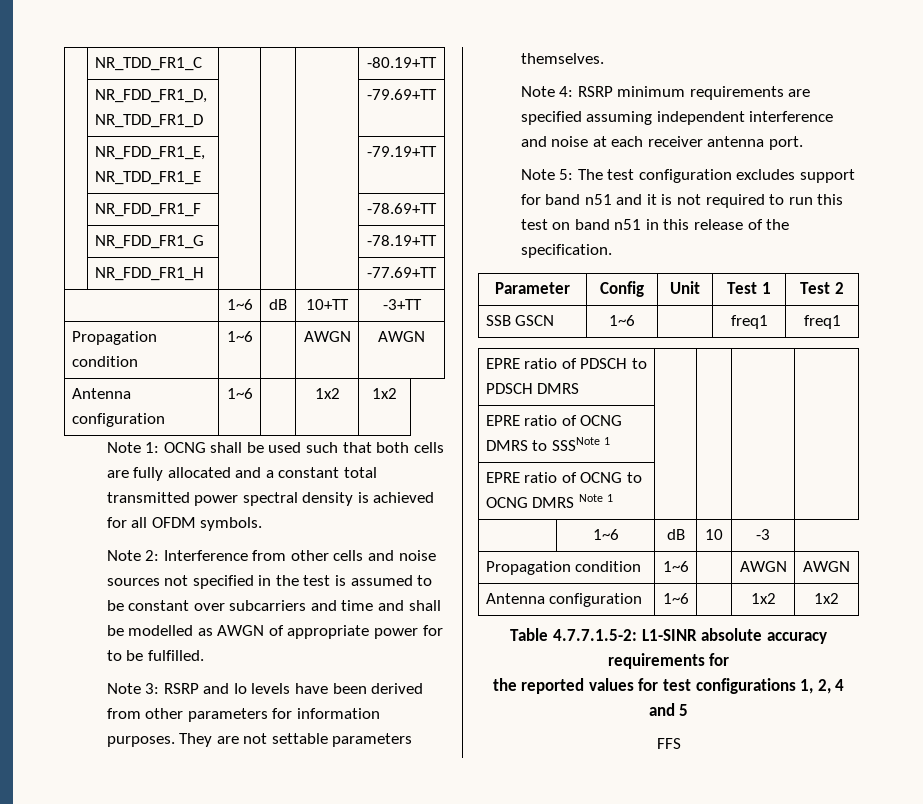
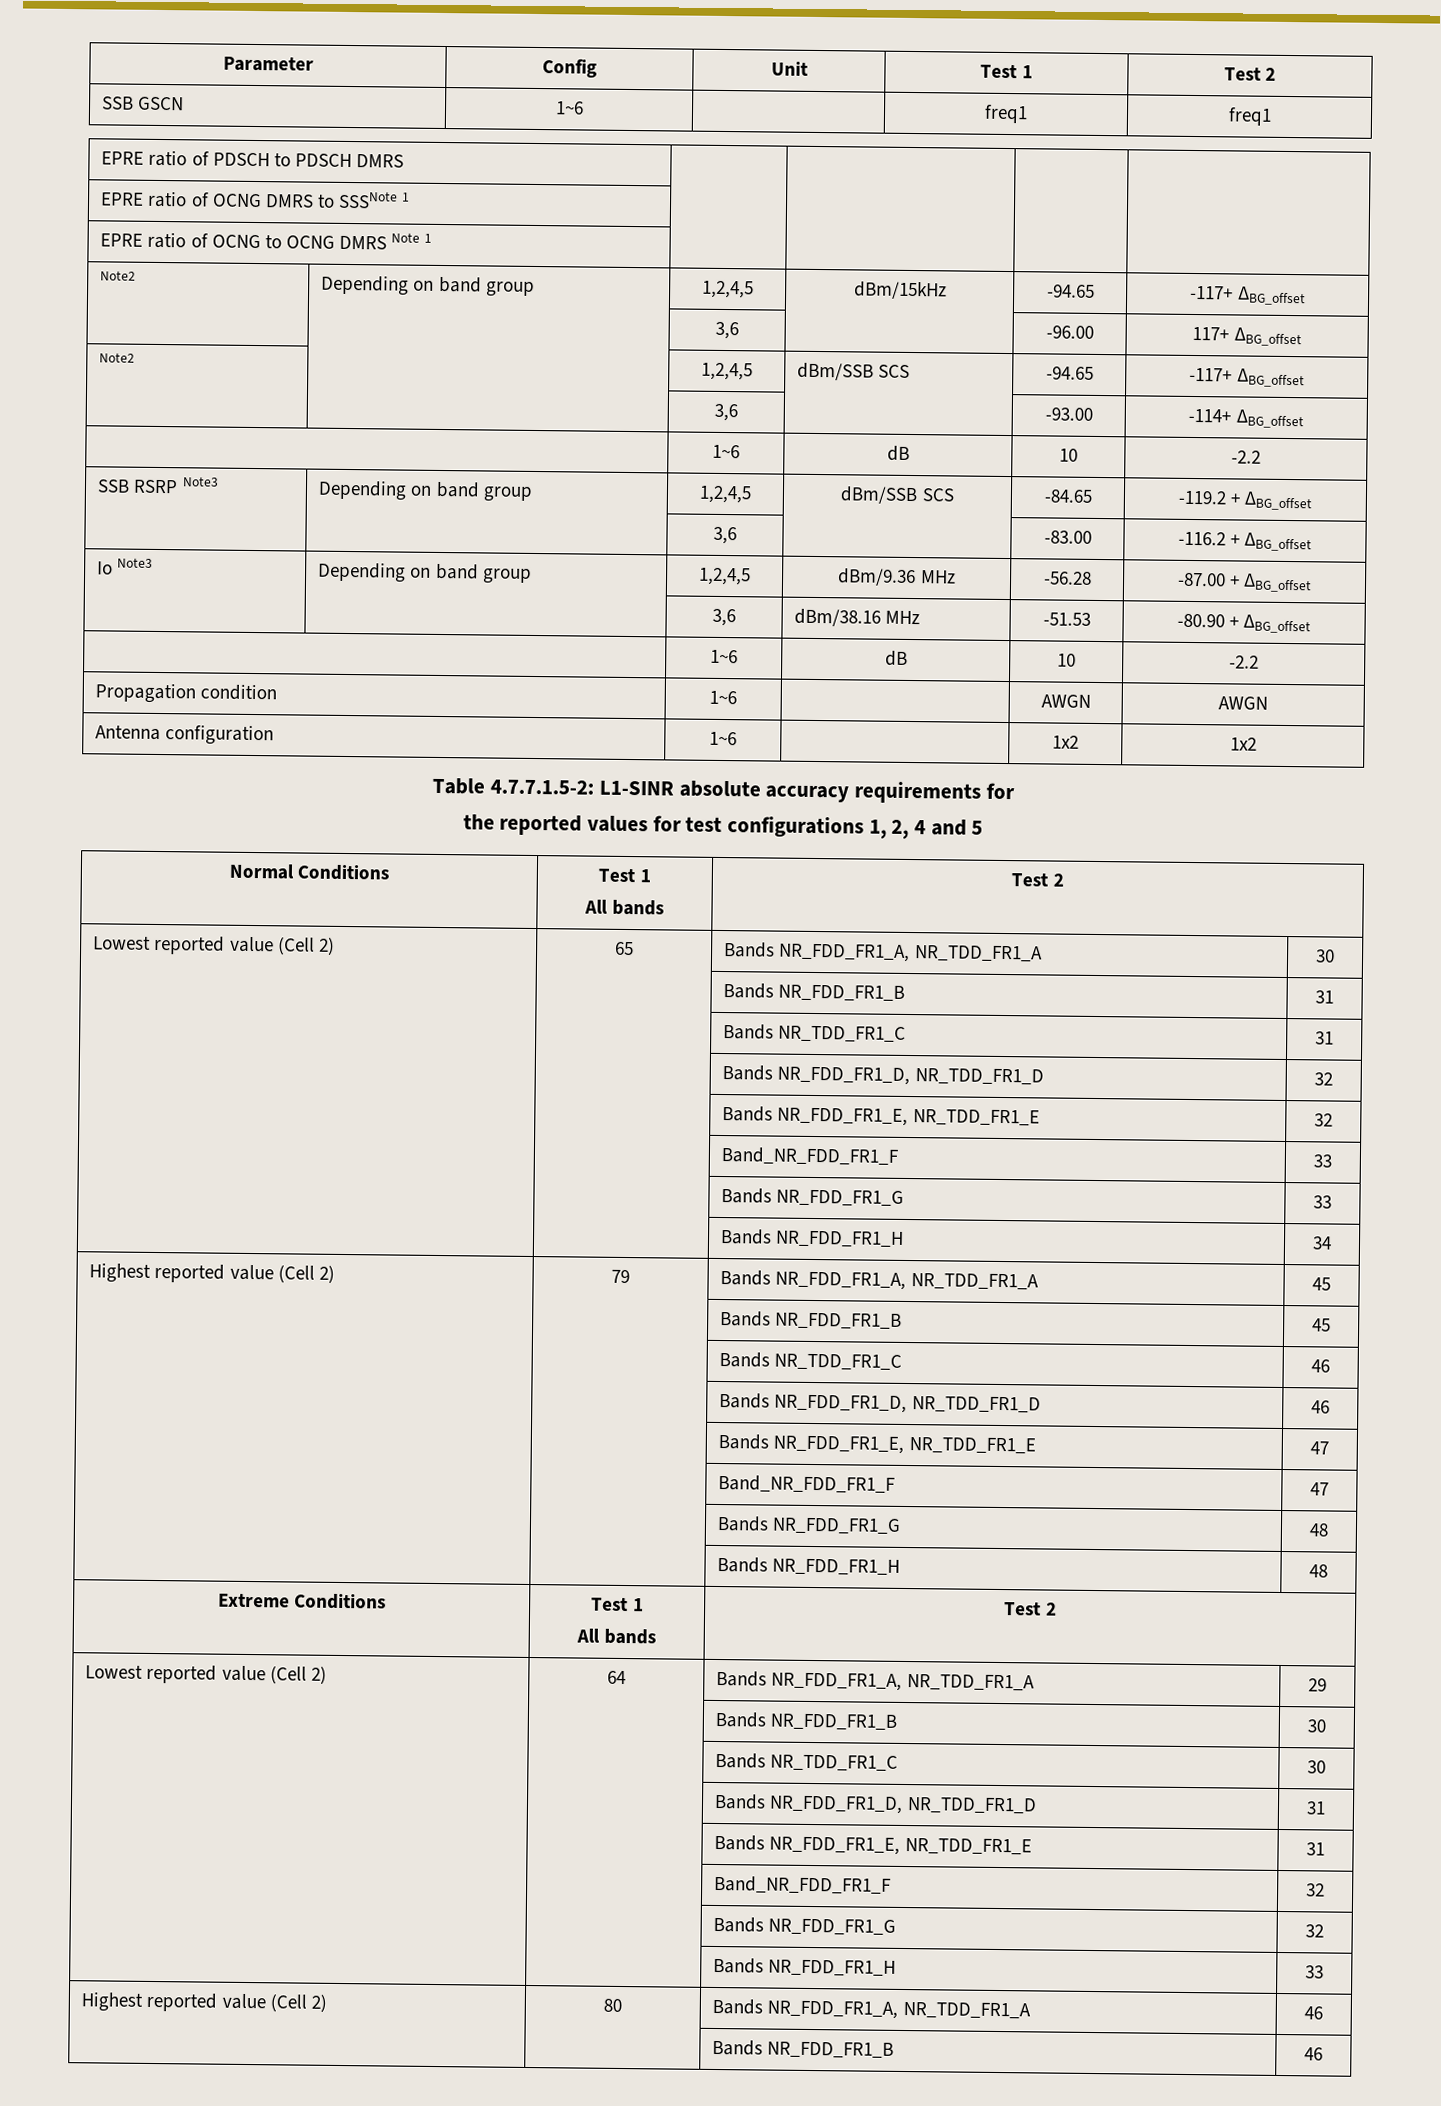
[94,57,202,71] [367,57,437,68] [94,89,207,103] [94,114,203,128] [367,89,437,100] [94,146,205,160] [94,171,201,185] [367,146,437,157] [94,203,201,217] [367,203,437,214] [94,235,204,249] [367,235,437,246] [94,267,204,281] [367,267,437,278] [226,299,253,310] [269,299,287,310] [306,299,349,310] [382,299,422,310] [71,331,157,345] [71,356,138,367] [226,331,253,342] [303,331,351,342] [378,331,425,342] [71,388,131,399] [71,413,165,427] [226,388,253,399] [314,388,340,399] [372,388,397,399] [106,442,444,453] [106,467,378,481] [106,492,435,506] [106,517,263,531] [106,550,436,561] [106,575,433,589] [106,600,441,611] [106,625,443,639] [106,650,204,661] [106,683,424,694] [106,708,380,722] [106,733,413,747] [520,53,604,64] [520,86,811,100] [520,111,834,125] [520,136,804,150] [520,169,856,183] [520,194,844,208] [520,219,790,230] [520,244,612,258] | NR_TDD_FR1_C | | | | -80.19+TT // | NR_FDD_FR1_D, NR_TDD_FR1_D | | | | -79.69+TT // | NR_FDD_FR1_E, NR_TDD_FR1_E | | | | -79.19+TT // | NR_FDD_FR1_F | | | | -78.69+TT // | NR_FDD_FR1_G | | | | -78.19+TT // | NR_FDD_FR1_H | | | | -77.69+TT // | 1~6 | dB | 10+TT | -3+TT // Propagation condition | 1~6 | | AWGN | AWGN // Antenna configuration | 1~6 | | 1x2 | 1x2 // Note 1: OCNG shall be used such that both cells are fully allocated and a constant total transmitted power spectral density is achieved for all OFDM symbols. // Note 2: Interference from other cells and noise sources not specified in the test is assumed to be constant over subcarriers and time and shall be modelled as AWGN of appropriate power for to be fulfilled. // Note 3: RSRP and Io levels have been derived from other parameters for information purposes. They are not settable parameters themselves. // Note 4: RSRP minimum requirements are specified assuming independent interference and noise at each receiver antenna port. // Note 5: The test configuration excludes support for band n51 and it is not required to run this test on band n51 in this release of the specification. // -> (222, 64) none
[592,529,619,540] [666,529,685,540] [705,529,723,540] [756,529,770,540] | 1~6 | dB | 10 | -3 -> [100,270,137,281] [321,275,535,297] [702,280,754,299] [853,281,947,300] [1046,284,1095,298] [1190,285,1306,306] [715,321,739,340] [1045,325,1094,339] [1192,326,1302,347] [99,352,136,363] [701,362,753,381] [797,362,911,381] [1045,366,1094,380] [1189,367,1305,388] [714,403,738,422] [1044,407,1093,421] [1188,408,1304,429] [712,444,740,459] [886,445,910,461] [1059,448,1078,462] [1231,450,1261,464] [97,476,219,494] [318,480,533,502] [699,485,752,504] [840,486,955,505] [1043,489,1093,503] [1177,490,1314,511] [713,526,737,545] [1043,530,1092,544] [1177,531,1313,552] [97,557,154,575] [317,562,532,584] [698,567,751,586] [837,568,956,587] [1043,571,1092,585] [1176,572,1313,593] [712,608,736,627] [794,608,921,627] [1042,612,1091,626] [1176,613,1312,634] [710,649,738,664] [884,650,908,666] [1057,653,1076,667] [1229,655,1259,669] Note2 | Depending on band group | 1,2,4,5 | dBm/15kHz | -94.65 | -117+ ΔBG_offset // | | 3,6 | | -96.00 | 117+ ΔBG_offset // Note2 | | 1,2,4,5 | dBm/SSB SCS | -94.65 | -117+ ΔBG_offset // | | 3,6 | | -93.00 | -114+ ΔBG_offset // | 1~6 | dB | 10 | -2.2 // SSB RSRP Note3 | Depending on band group | 1,2,4,5 | dBm/SSB SCS | -84.65 | -119.2 + ΔBG_offset // | | 3,6 | | -83.00 | -116.2 + ΔBG_offset // Io Note3 | Depending on band group | 1,2,4,5 | dBm/9.36 MHz | -56.28 | -87.00 + ΔBG_offset // | | 3,6 | dBm/38.16 MHz | -51.53 | -80.90 + ΔBG_offset // | 1~6 | dB | 10 | -2.2
[656,738,681,749] // FFS -> [228,863,390,881] [598,868,651,883] [584,899,664,916] [1011,873,1064,887] [93,935,335,956] [615,941,634,956] [724,942,1043,963] [1315,949,1335,963] [723,983,906,1002] [1315,990,1334,1004] [723,1024,907,1043] [1315,1031,1334,1045] [722,1065,1044,1086] [1314,1072,1333,1086] [722,1106,1040,1127] [1314,1113,1333,1127] [721,1147,899,1166] [1313,1154,1332,1168] [721,1188,905,1207] [1313,1195,1332,1209] [720,1229,905,1248] [1312,1236,1332,1250] [89,1263,335,1284] [611,1269,630,1284] [720,1270,1039,1291] [1312,1277,1331,1291] [720,1311,903,1330] [1312,1318,1331,1332] [719,1352,903,1371] [1311,1359,1330,1373] [719,1393,1041,1414] [1311,1400,1330,1414] [718,1434,1036,1455] [1310,1441,1329,1455] [718,1475,896,1494] [1310,1482,1329,1496] [717,1516,902,1535] [1309,1523,1329,1537] [717,1556,901,1576] [1309,1564,1328,1578] [217,1593,387,1610] [591,1597,644,1612] [576,1628,656,1645] [1004,1602,1057,1616] [85,1664,327,1685] [607,1670,626,1685] [716,1670,1035,1692] [1308,1678,1327,1692] [715,1711,898,1731] [1307,1719,1326,1733] [715,1752,899,1772] [1307,1760,1326,1774] [714,1793,1037,1815] [1306,1801,1326,1815] [714,1834,1032,1856] [1306,1842,1325,1856] [714,1875,892,1895] [1306,1883,1325,1897] [713,1916,897,1936] [1305,1924,1324,1938] [713,1957,897,1977] [1305,1965,1324,1979] [81,1992,327,2013] [603,1998,622,2013] [712,1998,1031,2020] [1304,2006,1323,2020] [712,2039,895,2059] [1304,2047,1323,2061] // Normal Conditions | Test 1 // All bands | Test 2 // Lowest reported value (Cell 2) | 65 | Bands NR_FDD_FR1_A, NR_TDD_FR1_A | 30 // | | Bands NR_FDD_FR1_B | 31 // | | Bands NR_TDD_FR1_C | 31 // | | Bands NR_FDD_FR1_D, NR_TDD_FR1_D | 32 // | | Bands NR_FDD_FR1_E, NR_TDD_FR1_E | 32 // | | Band_NR_FDD_FR1_F | 33 // | | Bands NR_FDD_FR1_G | 33 // | | Bands NR_FDD_FR1_H | 34 // Highest reported value (Cell 2) | 79 | Bands NR_FDD_FR1_A, NR_TDD_FR1_A | 45 // | | Bands NR_FDD_FR1_B | 45 // | | Bands NR_TDD_FR1_C | 46 // | | Bands NR_FDD_FR1_D, NR_TDD_FR1_D | 46 // | | Bands NR_FDD_FR1_E, NR_TDD_FR1_E | 47 // | | Band_NR_FDD_FR1_F | 47 // | | Bands NR_FDD_FR1_G | 48 // | | Bands NR_FDD_FR1_H | 48 // Extreme Conditions | Test 1 // All bands | Test 2 // Lowest reported value (Cell 2) | 64 | Bands NR_FDD_FR1_A, NR_TDD_FR1_A | 29 // | | Bands NR_FDD_FR1_B | 30 // | | Bands NR_TDD_FR1_C | 30 // | | Bands NR_FDD_FR1_D, NR_TDD_FR1_D | 31 // | | Bands NR_FDD_FR1_E, NR_TDD_FR1_E | 31 // | | Band_NR_FDD_FR1_F | 32 // | | Bands NR_FDD_FR1_G | 32 // | | Bands NR_FDD_FR1_H | 33 // Highest reported value (Cell 2) | 80 | Bands NR_FDD_FR1_A, NR_TDD_FR1_A | 46 // | | Bands NR_FDD_FR1_B | 46

